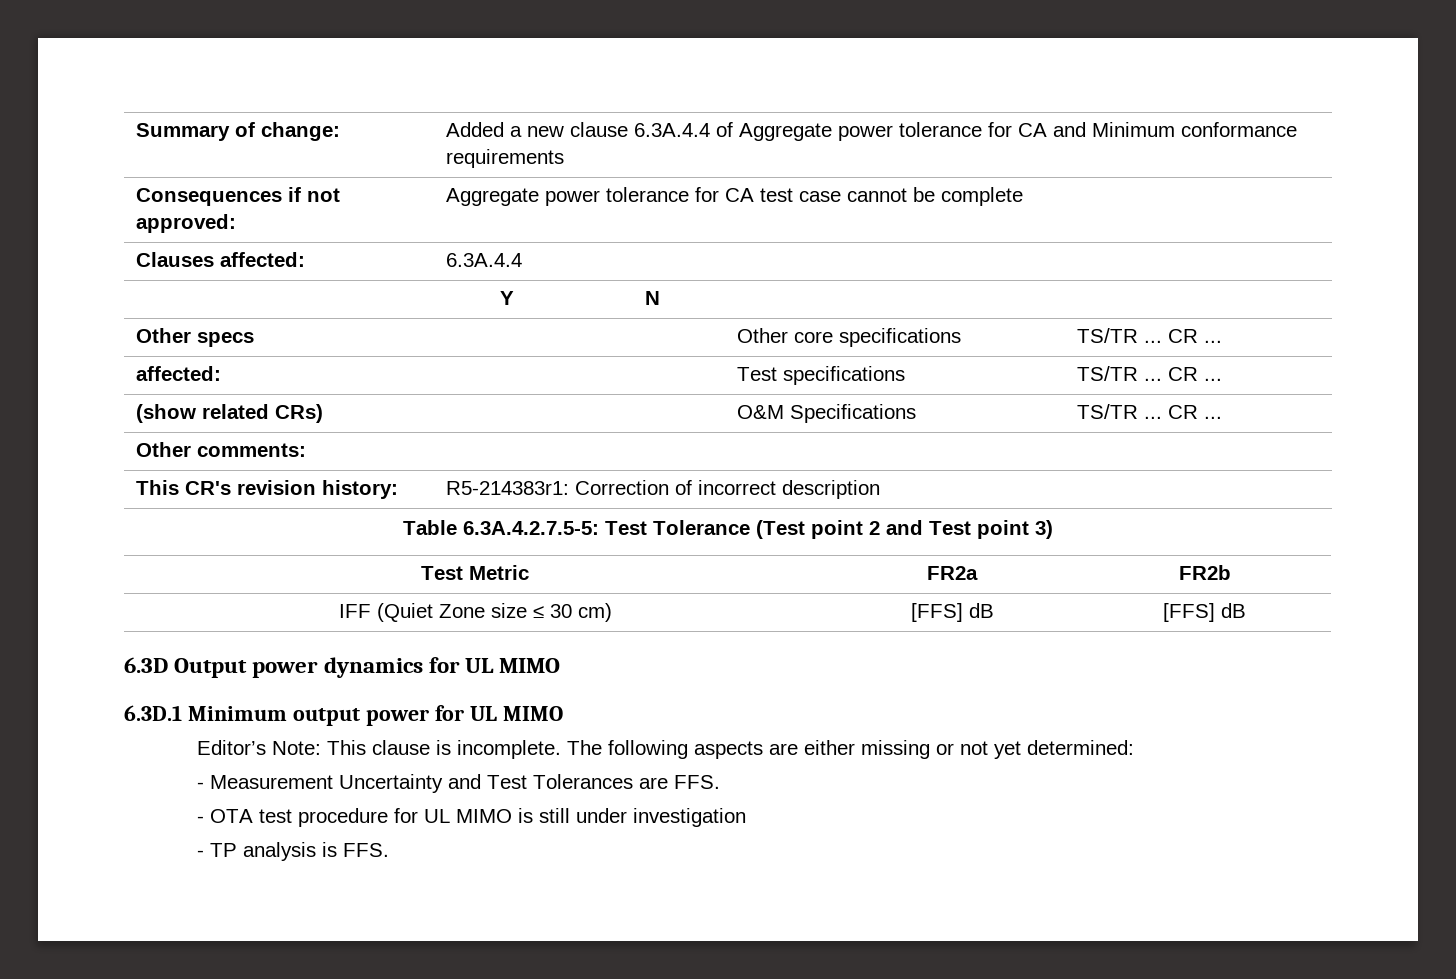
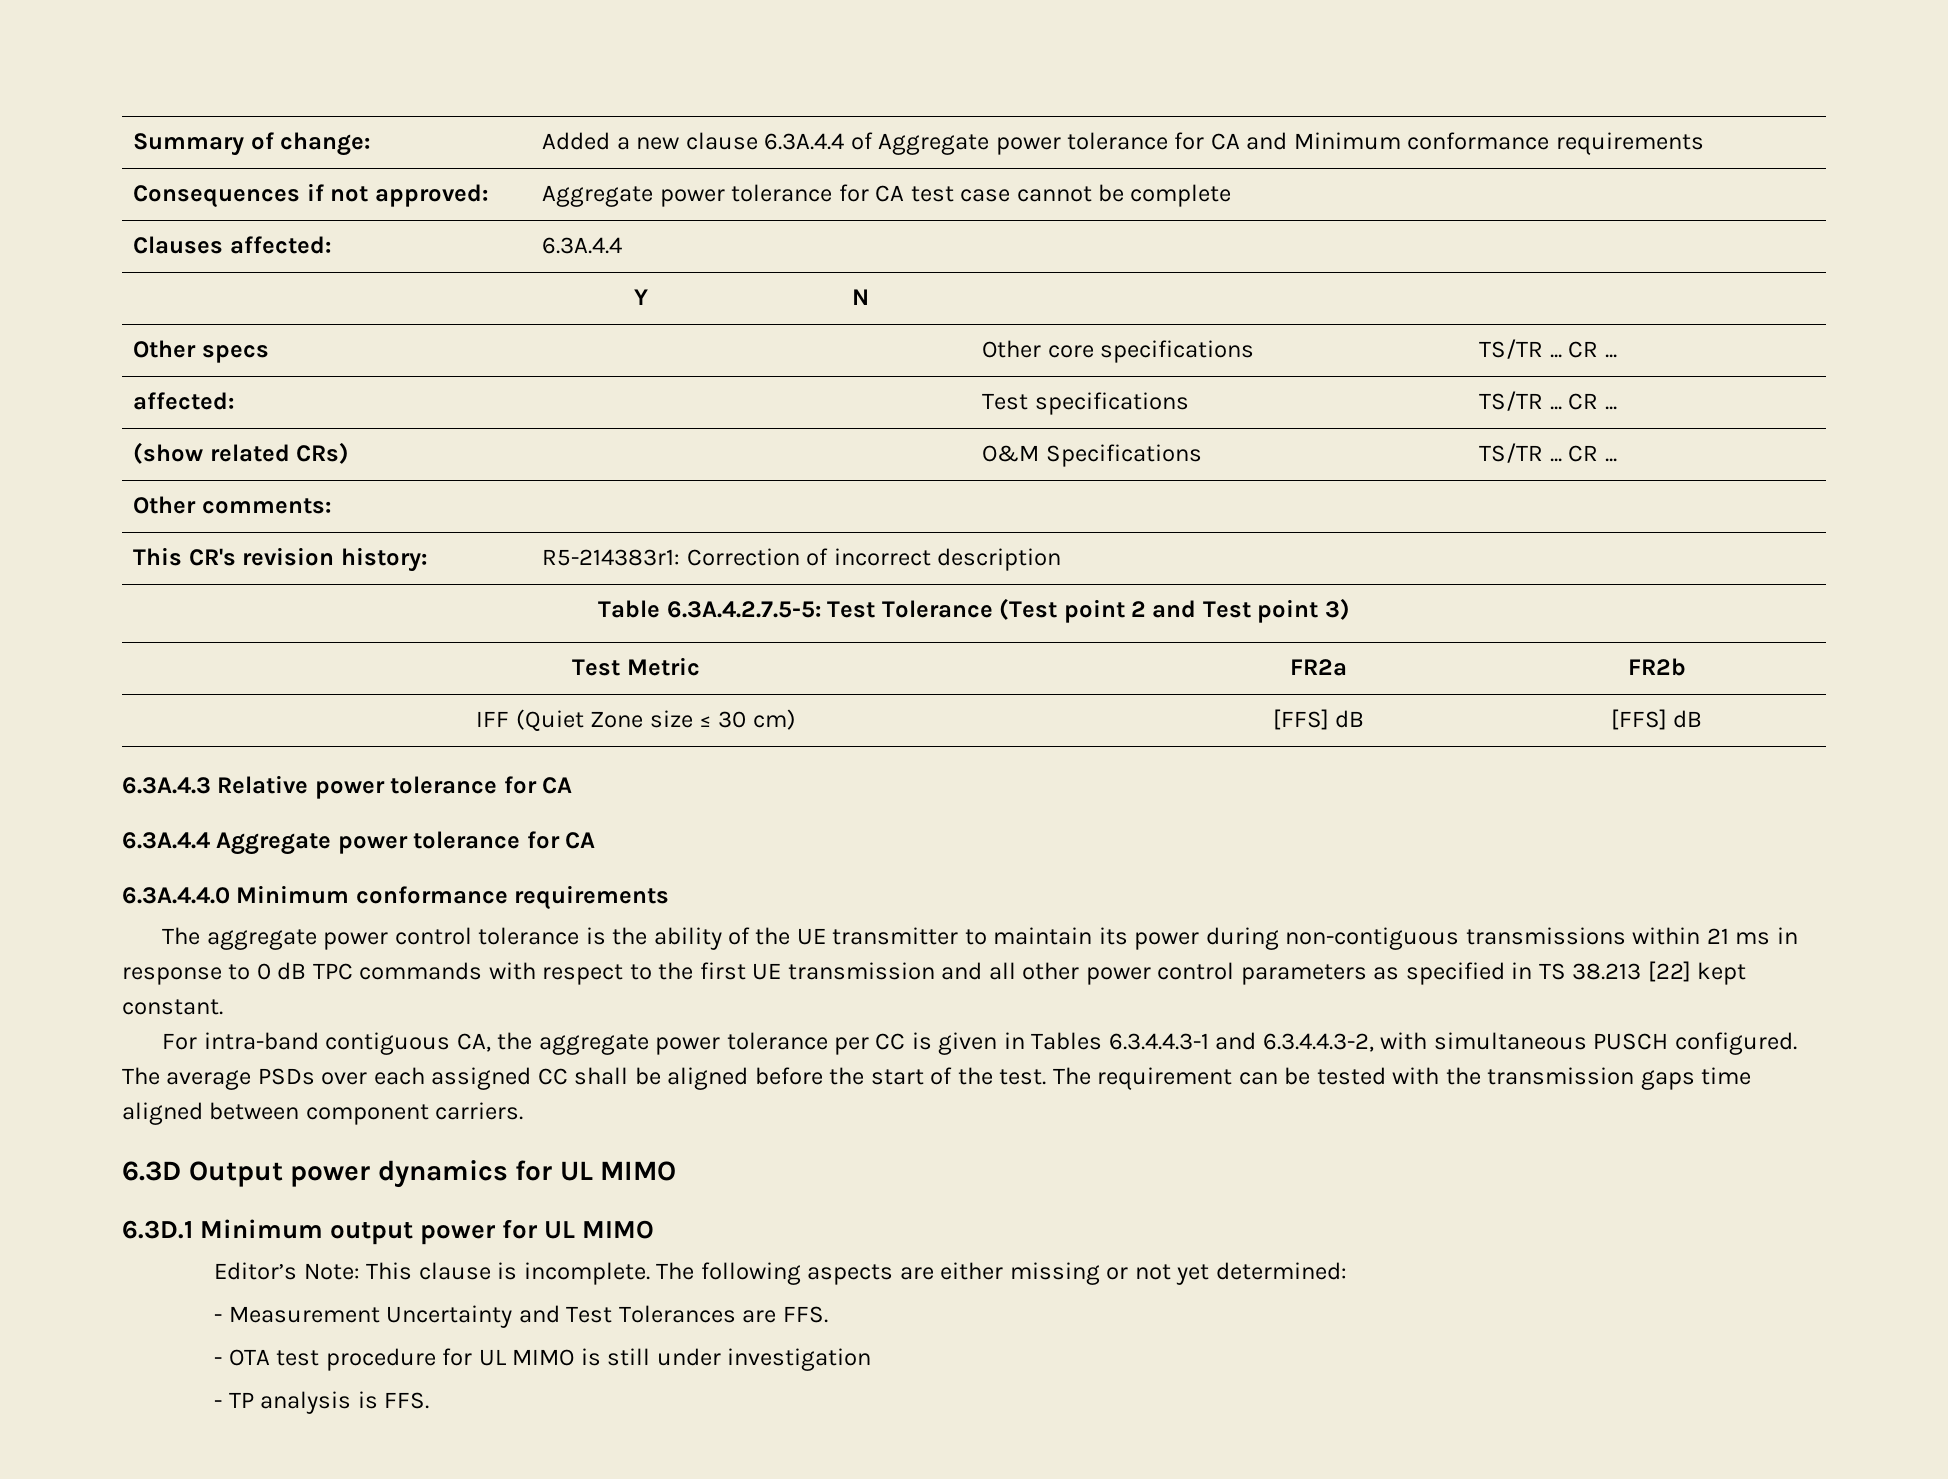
(1246, 610) none -> [122,775,573,799] [122,831,596,855] [122,885,670,910] [162,927,1798,950] [122,961,1747,985] [122,999,223,1015] [162,1032,1797,1055] [122,1067,1752,1090] [122,1102,524,1125] // 6.3A.4.3 Relative power tolerance for CA // 6.3A.4.4 Aggregate power tolerance for CA // 6.3A.4.4.0 Minimum conformance requirements // The aggregate power control tolerance is the ability of the UE transmitter to maintain its power during non-contiguous transmissions within 21 ms in response to 0 dB TPC commands with respect to the first UE transmission and all other power control parameters as specified in TS 38.213 [22] kept constant. // For intra-band contiguous CA, the aggregate power tolerance per CC is given in Tables 6.3.4.4.3-1 and 6.3.4.4.3-2, with simultaneous PUSCH configured. The average PSDs over each assigned CC shall be aligned before the start of the test. The requirement can be tested with the transmission gaps time aligned between component carriers.

